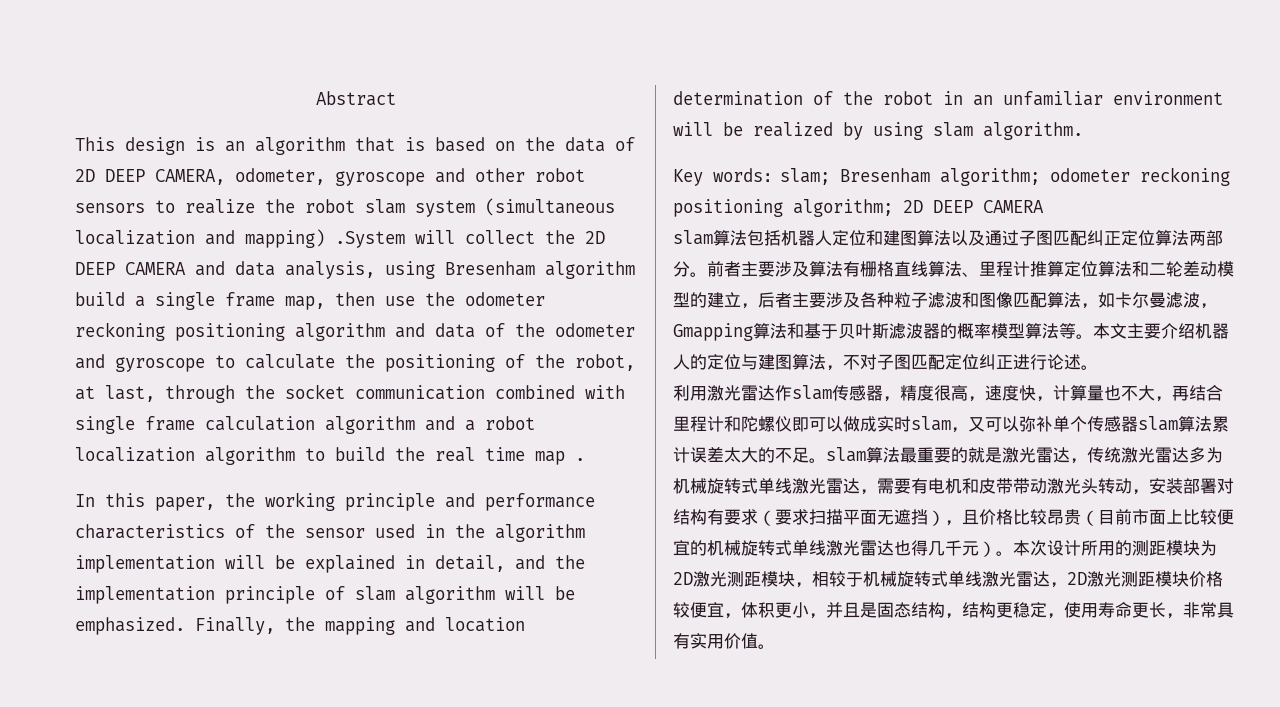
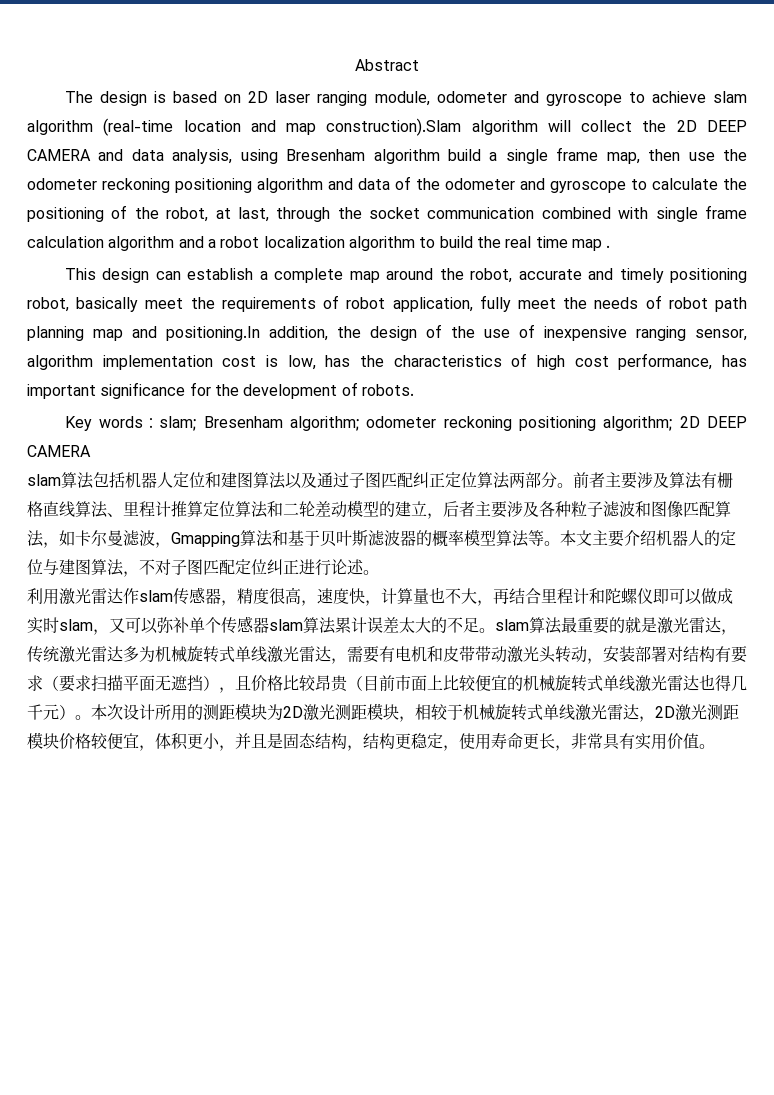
[75,137,115,151] This -> [64,91,93,103] The
[225,137,635,155] [75,168,585,186] [75,198,615,217] [75,229,405,248] an algorithm that is based on the data of 2D DEEP CAMERA, odometer, gyroscope and other robot sensors to realize the robot slam system (simultaneous localization and mapping) .System -> [173,91,748,106] [27,118,538,136] based on 2D laser ranging module, odometer and gyroscope to achieve slam algorithm (real-time location and map construction).Slam algorithm
[75,492,595,511] [75,524,585,542] [75,555,585,573] [75,586,575,604] [75,617,525,635] [673,91,1223,106] [673,122,1083,140] In this paper, the working principle and performance characteristics of the sensor used in the algorithm implementation will be explained in detail, and the implementation principle of slam algorithm will be emphasized. Finally, the mapping and location determination of the robot in an unfamiliar environment will be realized by using slam algorithm. -> [64,268,747,283] [27,295,747,312] [27,324,747,341] [27,353,747,370] [27,382,414,399] This design can establish a complete map around the robot, accurate and timely positioning robot, basically meet the requirements of robot application, fully meet the needs of robot path planning map and positioning.In addition, the design of the use of inexpensive ranging sensor, algorithm implementation cost is low, has the characteristics of high cost performance, has important significance for the development of robots.

